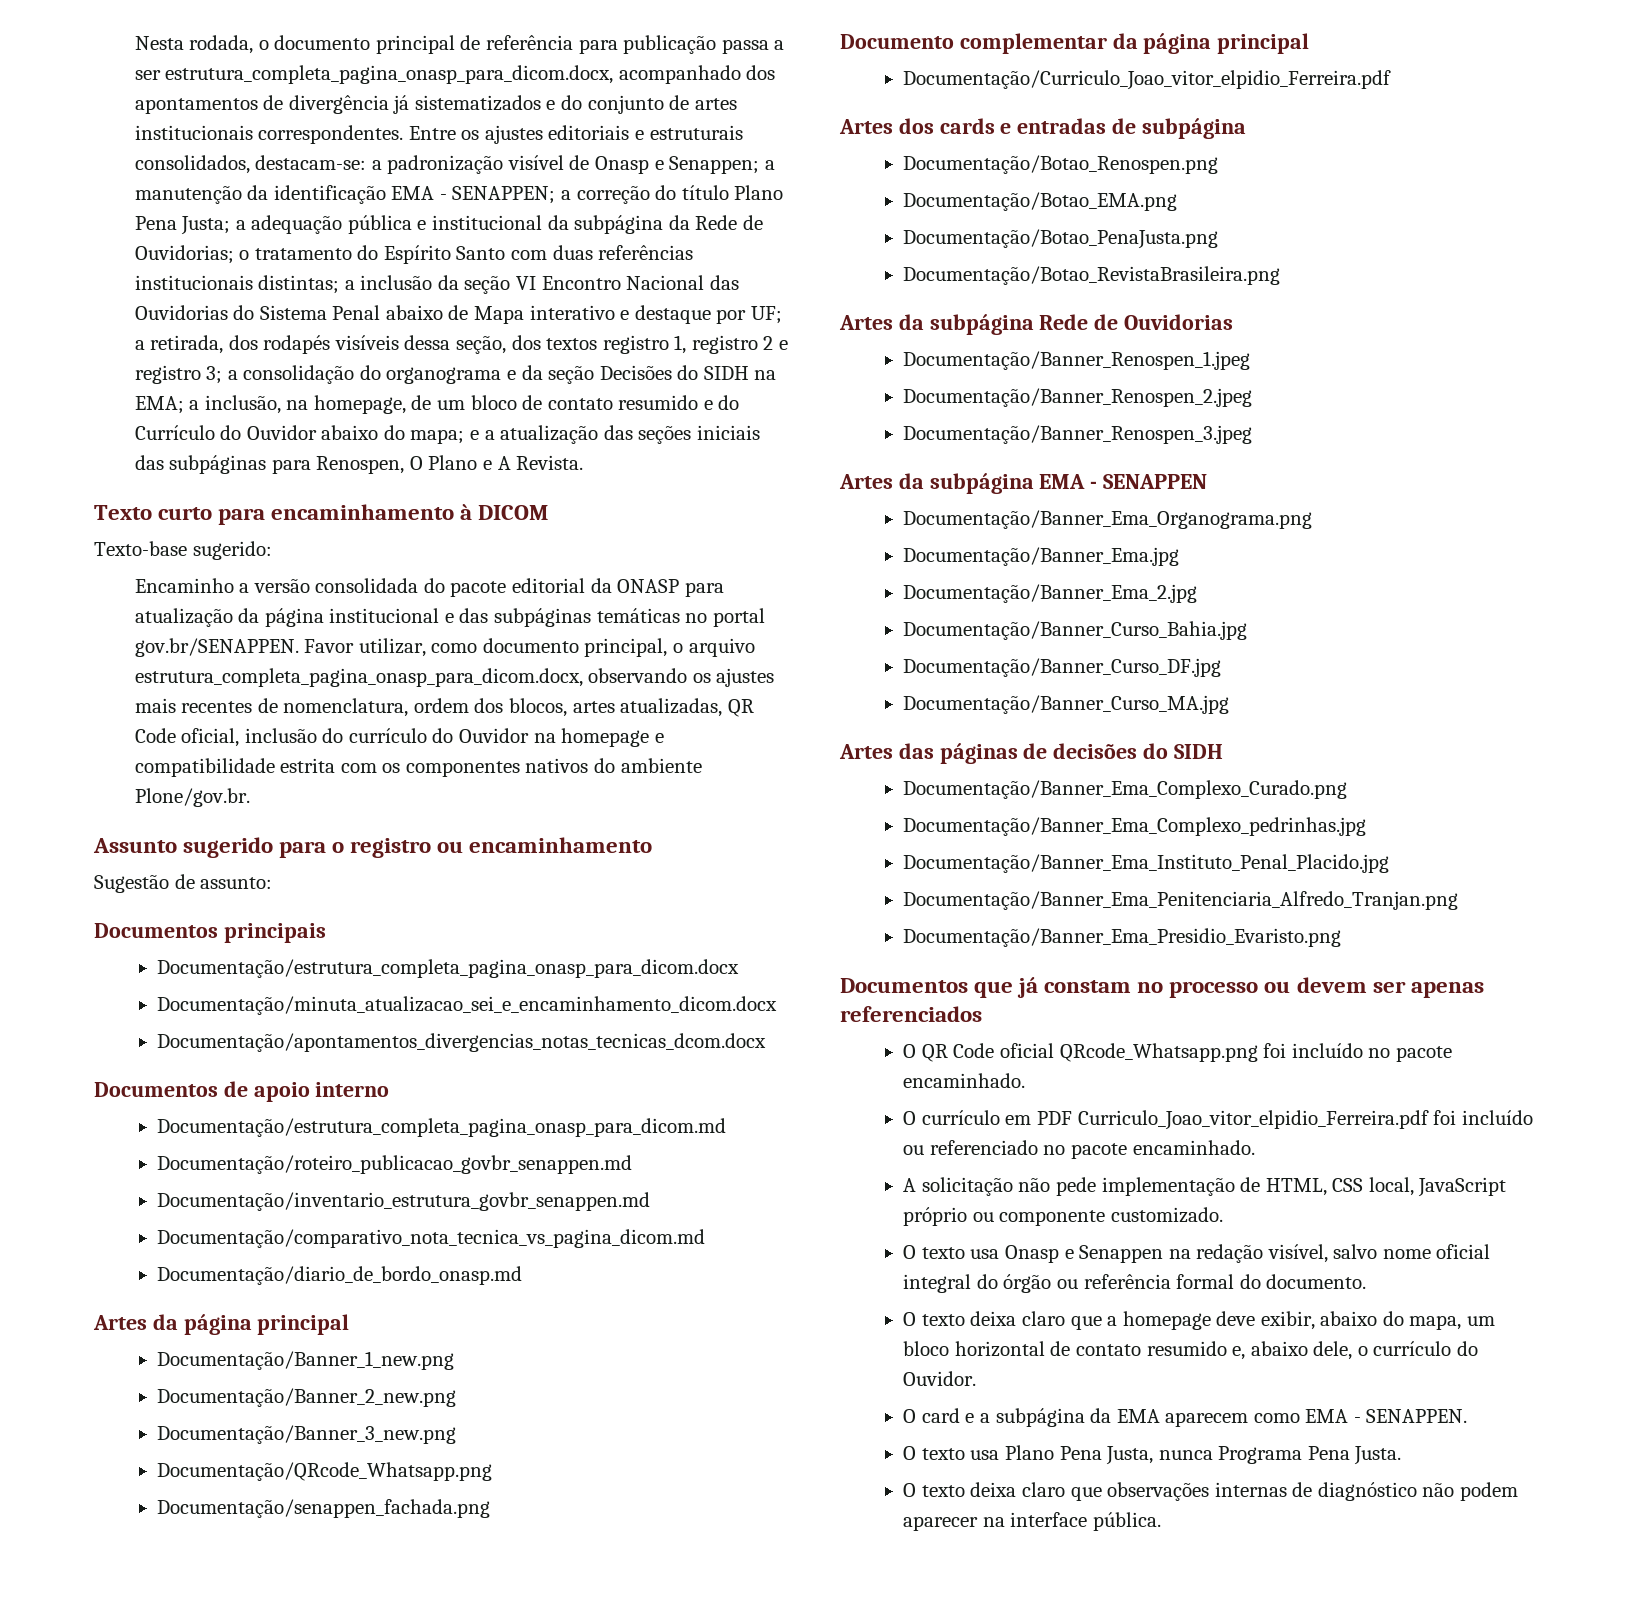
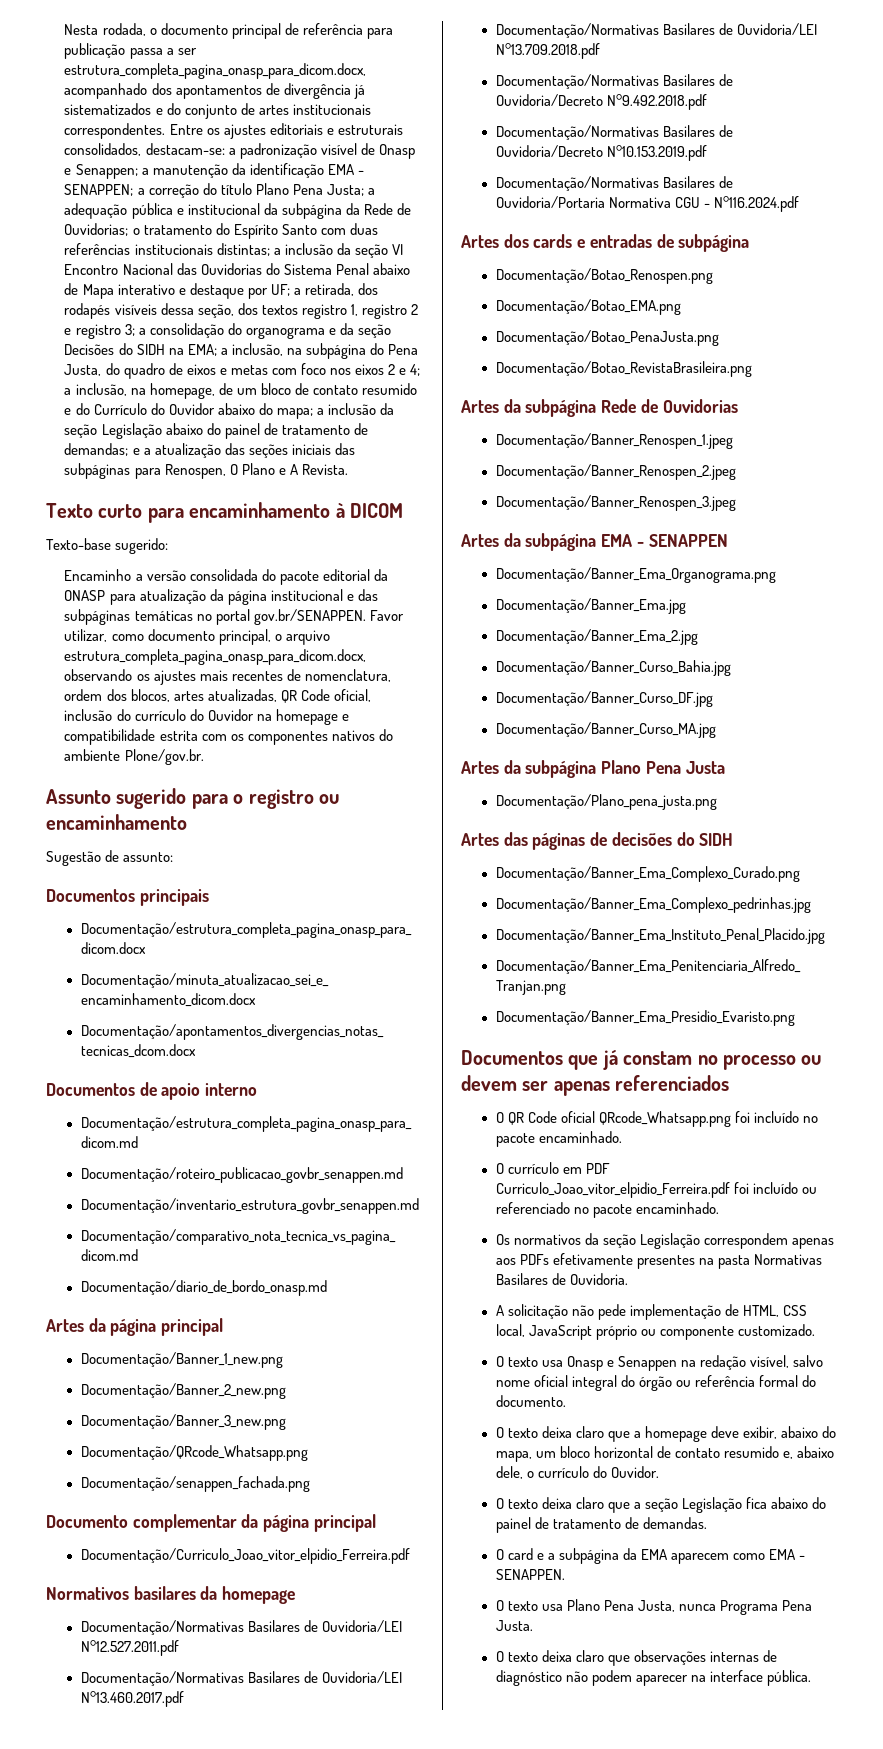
(309, 405) none -> [305,343,418,359] [64,363,421,379] [64,383,146,396] subpágina do Pena Justa, do quadro de eixos e metas com foco nos eixos 2 e 4; a inclusão, na
(465, 436) none -> [316,403,394,415] [64,423,368,439] [64,443,129,456] a inclusão da seção Legislação abaixo do painel de tratamento de demandas;
(1392, 80) none -> [46,1586,296,1604] [80,1620,403,1635] [80,1640,179,1656] [80,1671,403,1686] [80,1691,184,1707] [495,23,818,38] [495,43,600,59] [495,74,734,89] [495,94,708,110] [495,125,734,140] [495,145,708,161] [495,176,734,191] [495,196,800,212] // Normativos basilares da homepage // Documentação/Normativas Basilares de Ouvidoria/LEI N°12.527.2011.pdf // Documentação/Normativas Basilares de Ouvidoria/LEI N°13.460.2017.pdf // Documentação/Normativas Basilares de Ouvidoria/LEI N°13.709.2018.pdf // Documentação/Normativas Basilares de Ouvidoria/Decreto N°9.492.2018.pdf // Documentação/Normativas Basilares de Ouvidoria/Decreto N°10.153.2019.pdf // Documentação/Normativas Basilares de Ouvidoria/Portaria Normativa CGU - N°116.2024.pdf
(1230, 704) none -> [461,760,725,778] [495,794,717,810] // Artes da subpágina Plano Pena Justa // Documentação/Plano_pena_justa.png
(1255, 1147) none -> [495,1233,835,1249] [495,1253,823,1269] [495,1273,629,1285] // Os normativos da seção Legislação correspondem apenas aos PDFs efetivamente presentes na pasta Normativas Basilares de Ouvidoria.
(977, 1378) none -> [495,1497,827,1513] [495,1517,708,1533] // O texto deixa claro que a seção Legislação fica abaixo do painel de tratamento de demandas.

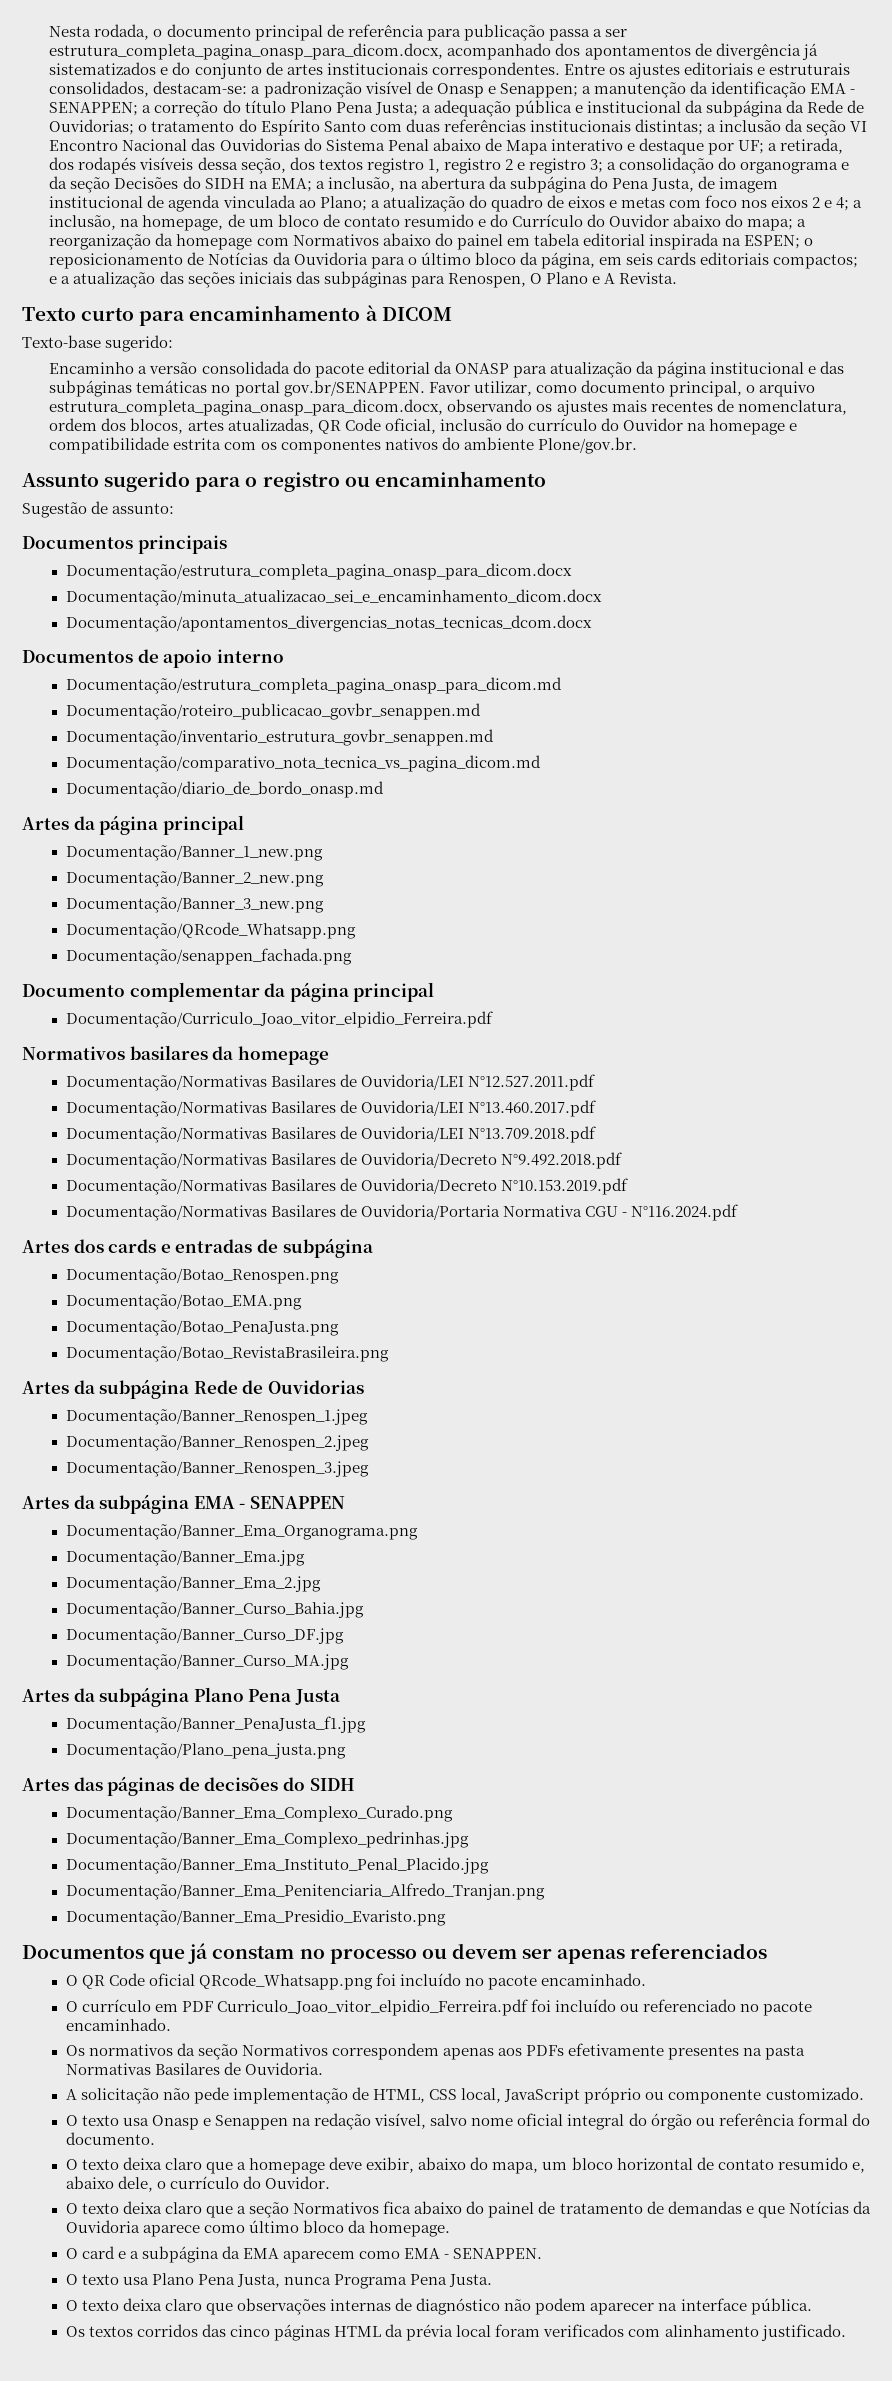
(302, 351) none -> [420,176,507,189] abertura da
(102, 370) none -> [698,176,779,193] [49,195,465,212] de imagem institucional de agenda vinculada ao Plano; a atualização
[327,403,394,415] [64,423,368,439] [64,443,129,456] inclusão da seção Legislação abaixo do painel de tratamento de demandas; -> [49,233,814,250] [49,252,859,269] reorganização da homepage com Normativos abaixo do painel em tabela editorial inspirada na ESPEN; o reposicionamento de Notícias da Ouvidoria para o último bloco da página, em seis cards editoriais compactos;
(725, 767) none -> [65,1716,366,1733] // Documentação/Banner_PenaJusta_f1.jpg
[640,1233,701,1249] Legislação -> [242,2044,329,2056] Normativos
[682,1497,743,1513] Legislação -> [293,2202,380,2214] Normativos
[643,1517,708,1529] demandas. -> [667,2201,871,2218] [65,2220,451,2237] demandas e que Notícias da Ouvidoria aparece como último bloco da homepage.
(812, 1678) none -> [65,2324,846,2341] // Os textos corridos das cinco páginas HTML da prévia local foram verificados com alinhamento justificado.

